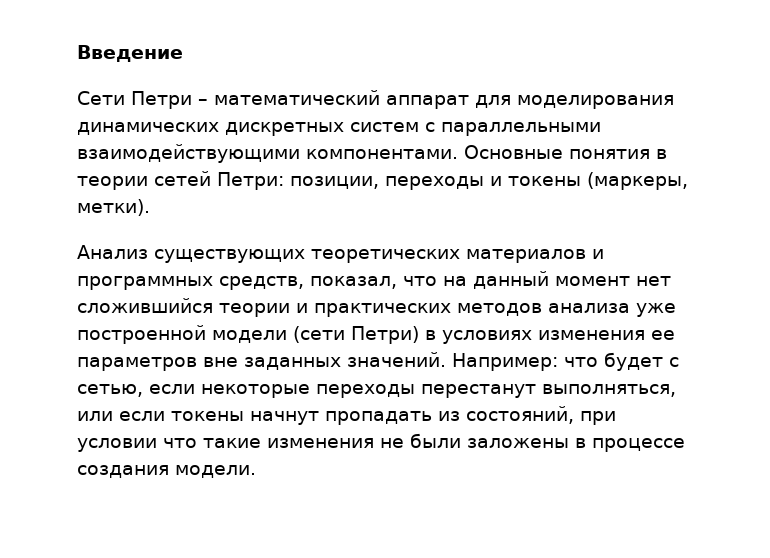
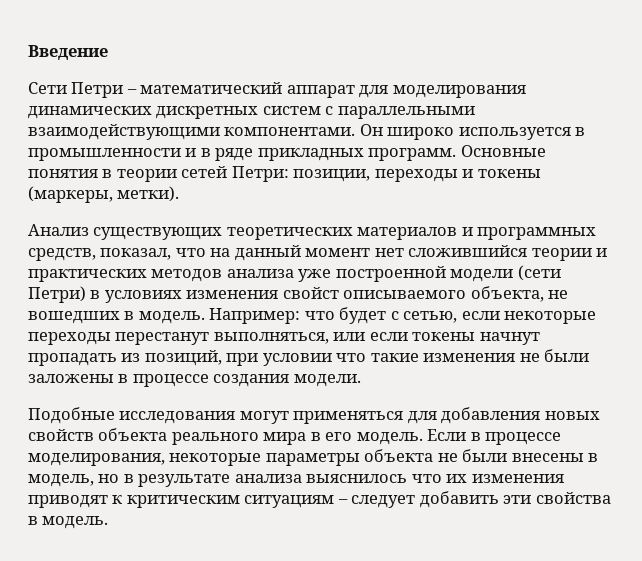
(458, 154) none -> [359,124,586,140] [28,148,457,161] Он широко используется в промышленности и в ряде прикладных программ.
[651,330,675,340] [77,352,446,371] ее параметров вне заданных значений. -> [282,286,569,302] [28,311,205,324] свойст описываемого объекта, не вошедших в модель.
[466,406,574,424] состояний, -> [144,350,222,366] позиций,
(256, 471) none -> [28,407,600,424] [28,428,562,445] [28,449,599,466] [28,474,564,487] [28,491,611,508] [28,516,109,529] // Подобные исследования могут применяться для добавления новых свойств объекта реального мира в его модель. Если в процессе моделирования, некоторые параметры объекта не были внесены в модель, но в результате анализа выяснилось что их изменения приводят к критическим ситуациям – следует добавить эти свойства в модель.

